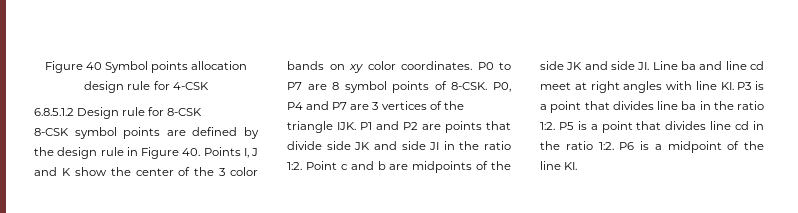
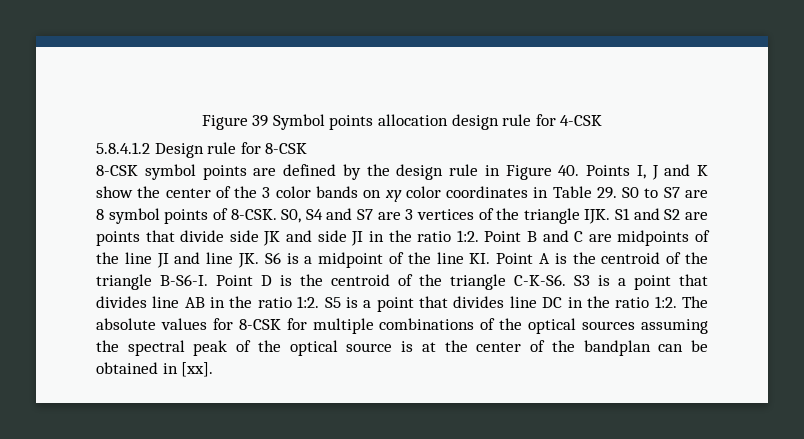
[44,61,102,73] Figure 40 -> [201,115,269,130] Figure 39
[34,108,74,116] 6.8.5.1.2 -> [96,142,150,154] 5.8.4.1.2
[401,61,511,70] [287,82,302,90] coordinates. P0 to P7 -> [446,186,680,199] coordinates in Table 29. S0 to S7
[492,82,511,92] [287,101,348,110] P0, P4 and P7 -> [281,208,374,223] S0, S4 and S7
[360,121,418,130] P1 and P2 -> [615,208,681,220] S1 and S2
[340,161,386,170] c and b -> [526,230,584,242] B and C
[540,61,764,70] [540,81,764,93] [540,101,764,113] [540,121,764,133] [540,141,635,150] side JK and side JI. Line ba and line cd meet at right angles with line KI. P3 is a point that divides line ba in the ratio 1:2. P5 is a point that divides line cd in the ratio 1:2. P6 -> [124,252,281,268] line JI and line JK. S6
(578, 166) none -> [496,252,708,264] [96,274,708,290] [96,296,708,312] [96,318,709,334] [96,340,709,356] [96,362,214,377] Point A is the centroid of the triangle B-S6-I. Point D is the centroid of the triangle C-K-S6. S3 is a point that divides line AB in the ratio 1:2. S5 is a point that divides line DC in the ratio 1:2. The absolute values for 8-CSK for multiple combinations of the optical sources assuming the spectral peak of the optical source is at the center of the bandplan can be obtained in [xx].

